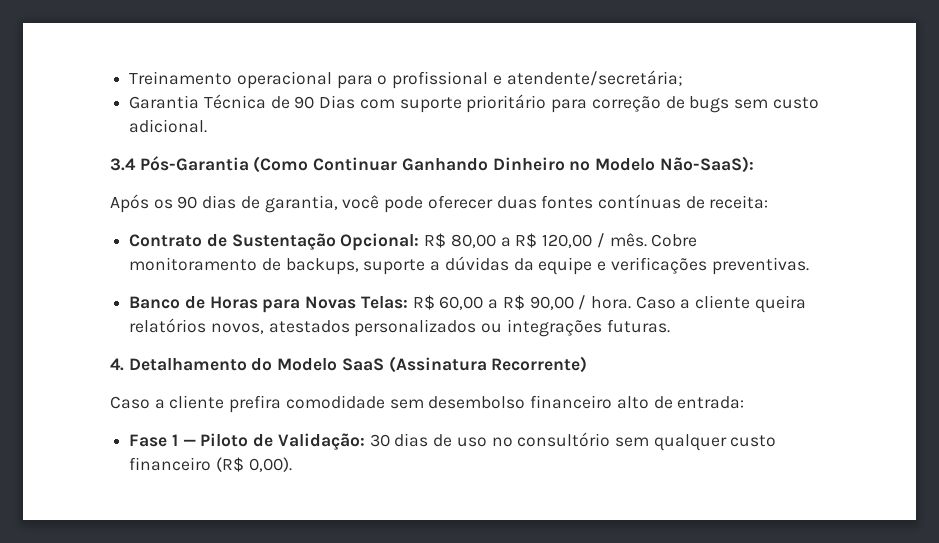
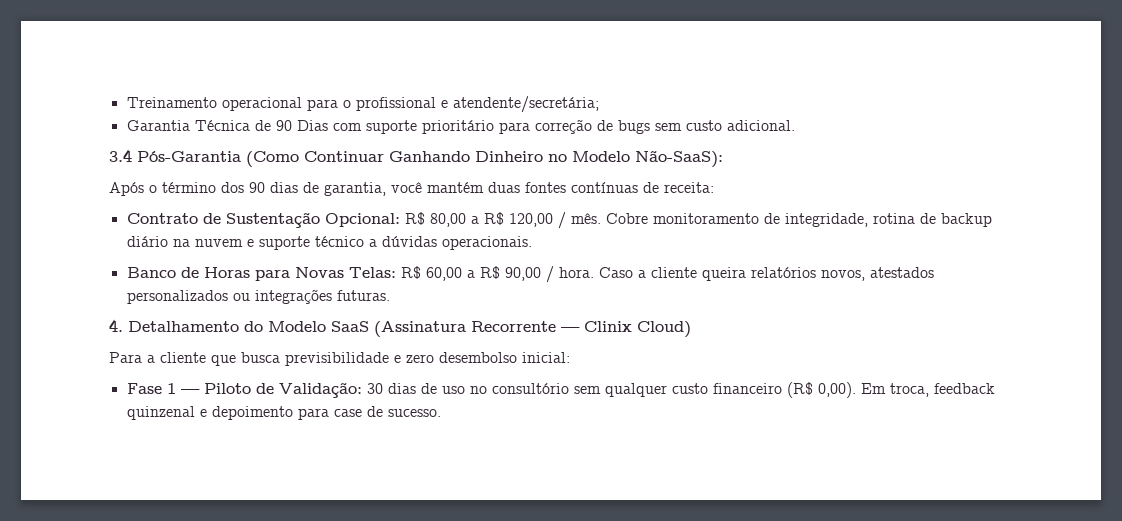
[153,199,173,209] os -> [149,182,244,193] o término dos
[384,195,493,213] pode oferecer -> [427,182,484,193] mantém
[285,256,809,275] backups, suporte a dúvidas da equipe e verificações preventivas. -> [784,213,992,227] [126,236,532,250] integridade, rotina de backup diário na nuvem e suporte técnico a dúvidas operacionais.
[491,356,588,373] [110,395,745,413] Recorrente) // Caso a cliente prefira comodidade sem desembolso financeiro alto de entrada: -> [471,321,691,338] [109,352,570,366] Recorrente — Clinix Cloud) // Para a cliente que busca previsibilidade e zero desembolso inicial:
(292, 464) none -> [860,383,995,397] [126,406,441,420] Em troca, feedback quinzenal e depoimento para case de sucesso.

